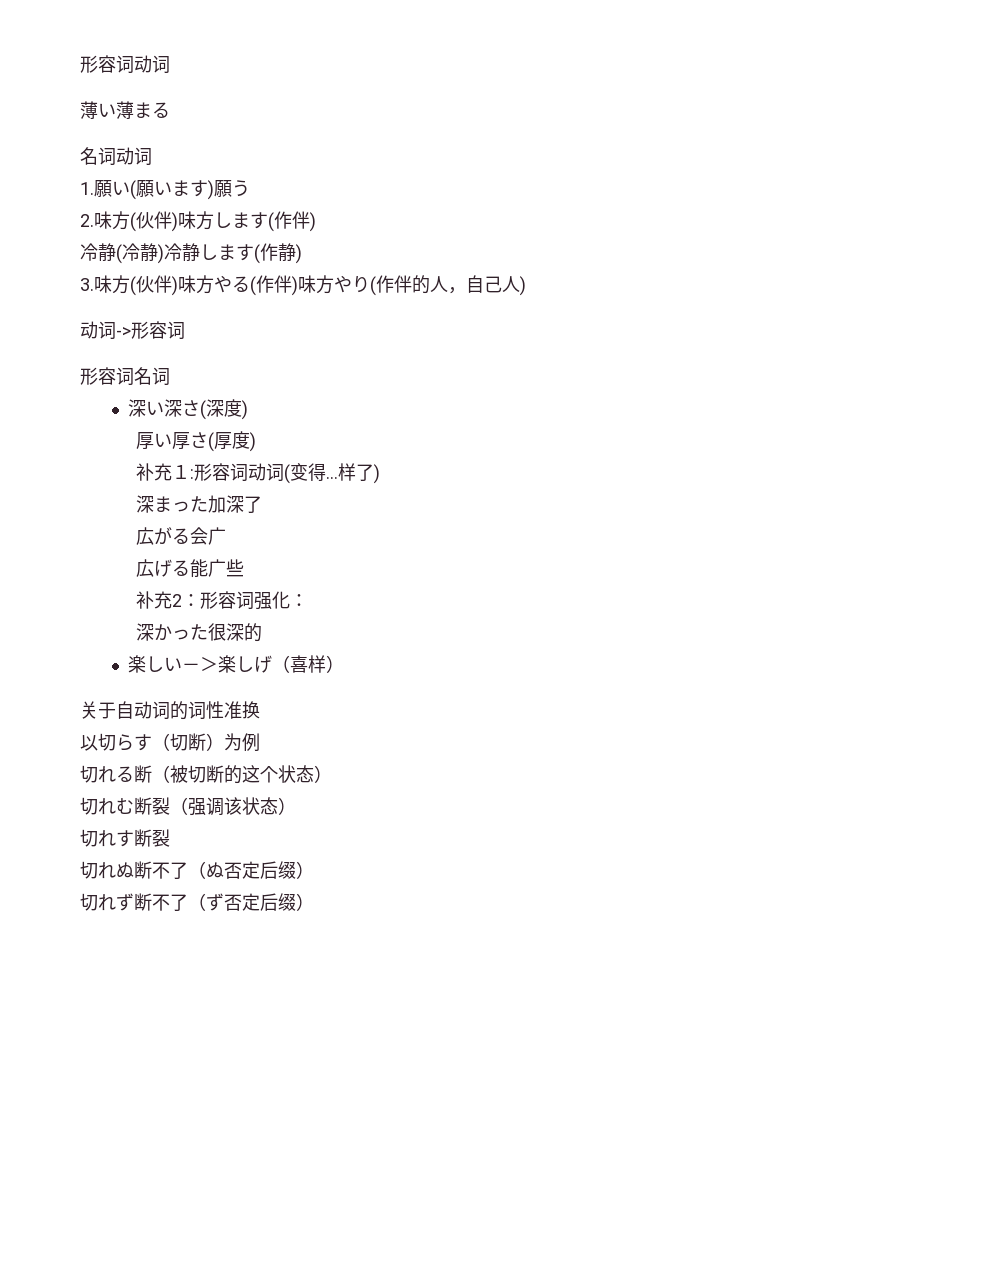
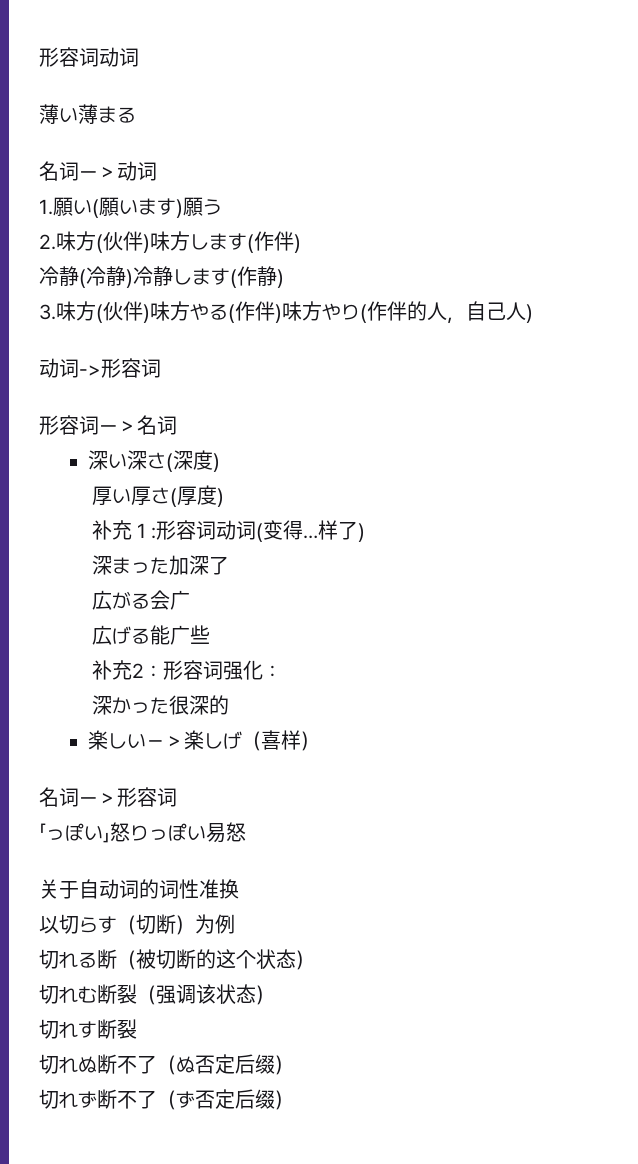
(116, 156) none -> [79,167,117,179] ー＞
(134, 376) none -> [99,421,137,433] ー＞
(344, 664) none -> [39,787,177,807] [39,822,246,843] // 名词ー＞形容词 // 「っぽい」怒りっぽい易怒

